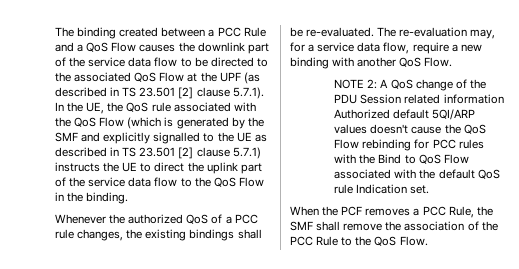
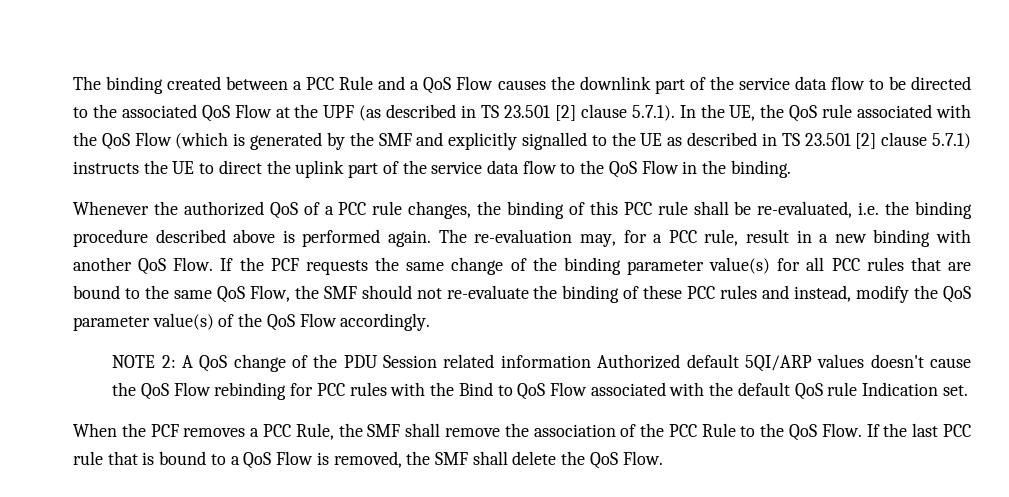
[145,229,262,241] [290,27,375,37] existing bindings shall be re-evaluated. -> [506,201,972,219] [73,229,432,247] binding of this PCC rule shall be re-evaluated, i.e. the binding procedure described above is performed again.
[317,42,449,54] service data flow, require -> [668,229,812,246] PCC rule, result in
(453, 62) none -> [220,257,971,275] [73,285,972,303] [73,313,431,331] If the PCF requests the same change of the binding parameter value(s) for all PCC rules that are bound to the same QoS Flow, the SMF should not re-evaluate the binding of these PCC rules and instead, modify the QoS parameter value(s) of the QoS Flow accordingly.
(428, 241) none -> [866,423,971,437] [73,451,663,469] If the last PCC rule that is bound to a QoS Flow is removed, the SMF shall delete the QoS Flow.

